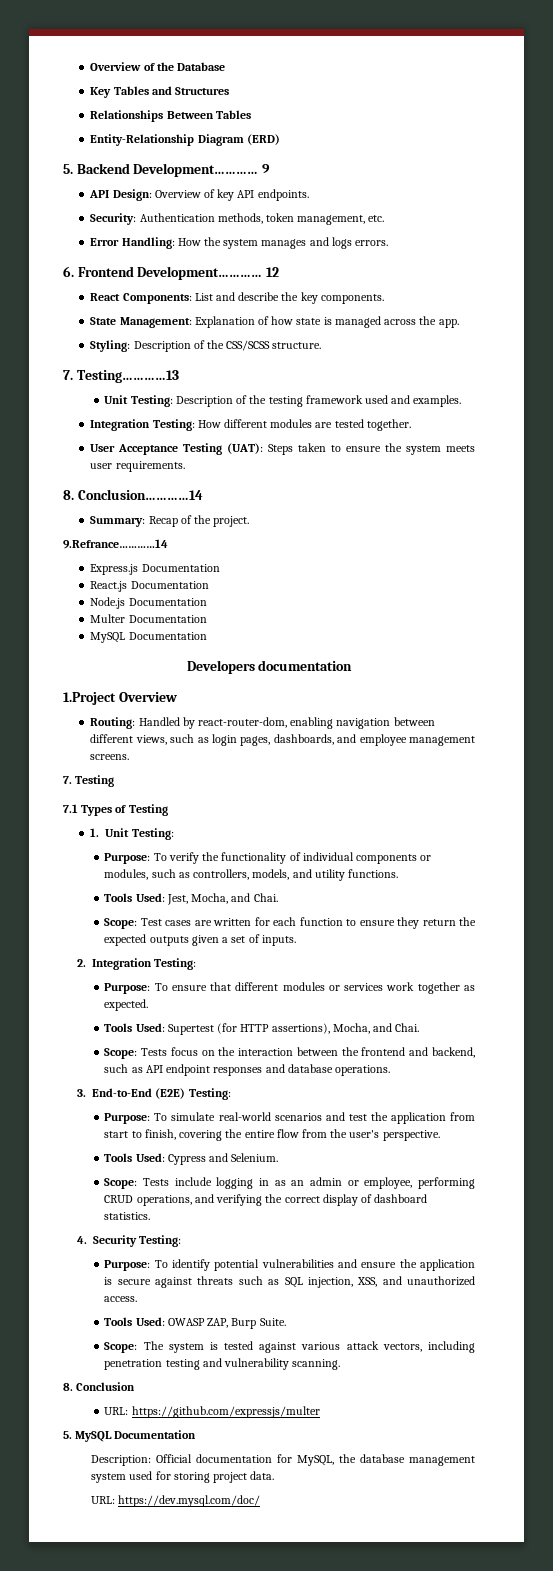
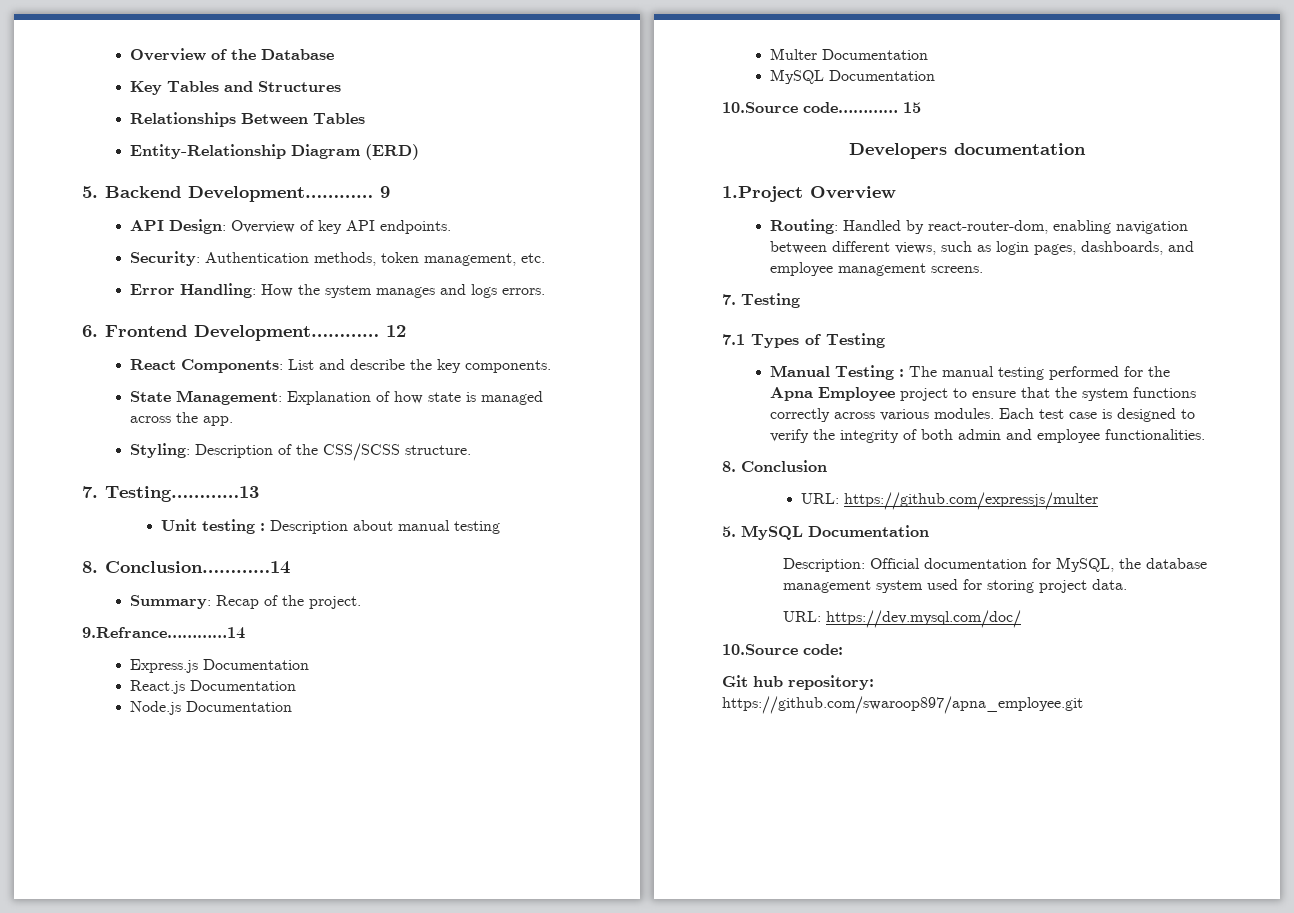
[130,395,462,407] [90,419,411,431] [90,443,475,455] [90,461,185,472] Testing: Description of the testing framework used and examples. // Integration Testing: How different modules are tested together. // User Acceptance Testing (UAT): Steps taken to ensure the system meets user requirements. -> [201,519,500,534] testing : Description about manual testing
(207, 636) none -> [722,102,921,113] // 10.Source code………… 15
[90,828,174,840] [104,852,432,864] [104,869,398,881] [104,893,278,905] [104,917,477,929] [104,934,296,946] [77,958,197,970] [104,982,475,994] [104,999,149,1011] [104,1023,420,1035] [104,1047,475,1059] [104,1064,390,1076] [77,1088,231,1100] [104,1112,475,1124] [104,1129,440,1141] [104,1153,279,1165] [104,1177,475,1189] [104,1194,428,1206] [104,1212,151,1220] [77,1235,182,1247] [104,1259,475,1271] [104,1276,475,1288] [104,1296,138,1302] [104,1317,286,1329] [104,1341,475,1353] [104,1358,341,1370] 1. Unit Testing: // Purpose: To verify the functionality of individual components or modules, such as controllers, models, and utility functions. // Tools Used: Jest, Mocha, and Chai. // Scope: Test cases are written for each function to ensure they return the expected outputs given a set of inputs. // 2. Integration Testing: // Purpose: To ensure that different modules or services work together as expected. // Tools Used: Supertest (for HTTP assertions), Mocha, and Chai. // Scope: Tests focus on the interaction between the frontend and backend, such as API endpoint responses and database operations. // 3. End-to-End (E2E) Testing: // Purpose: To simulate real-world scenarios and test the application from start to finish, covering the entire flow from the user's perspective. // Tools Used: Cypress and Selenium. // Scope: Tests include logging in as an admin or employee, performing CRUD operations, and verifying the correct display of dashboard statistics. // 4. Security Testing: // Purpose: To identify potential vulnerabilities and ensure the application is secure against threats such as SQL injection, XSS, and unauthorized access. // Tools Used: OWASP ZAP, Burp Suite. // Scope: The system is tested against various attack vectors, including penetration testing and vulnerability scanning. -> [770,365,1171,380] [770,387,1197,401] [770,408,1196,422] [770,429,1206,443] Manual Testing : The manual testing performed for the Apna Employee project to ensure that the system functions correctly across various modules. Each test case is designed to verify the integrity of both admin and employee functionalities.
(261, 1501) none -> [722,644,843,655] [722,675,874,690] [722,696,1083,714] // 10.Source code: // Git hub repository: https://github.com/swaroop897/apna_employee.git

